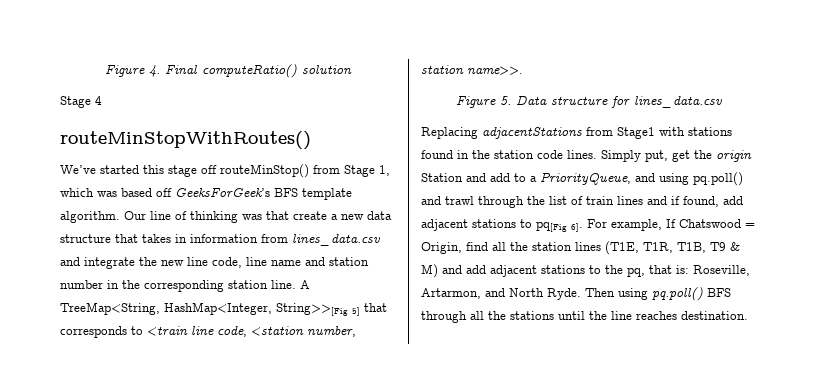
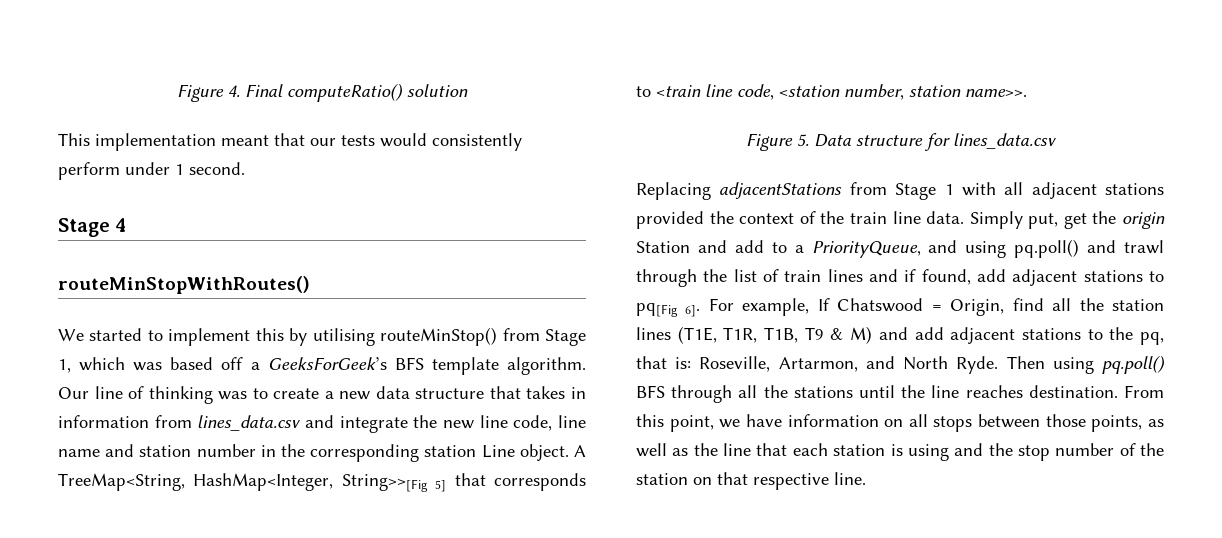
[60,96,102,108] [60,131,311,150] [60,165,217,177] Stage 4 // routeMinStopWithRoutes() // We’ve started this stage off -> [58,133,522,151] [58,162,245,180] [58,218,127,237] [58,276,310,294] [58,328,375,346] This implementation meant that our tests would consistently perform under 1 second. // Stage 4 // routeMinStopWithRoutes() // We started to implement this by utilising
(172, 192) none -> [250,362,260,370] a
[266,211,289,220] that -> [252,388,268,399] to
[271,280,296,289] line. -> [481,444,569,461] Line object.
[617,127,732,139] [421,150,597,159] Stage1 with stations found in the station code lines. -> [895,182,1164,200] [636,211,965,229] Stage 1 with all adjacent stations provided the context of the train line data.
(748, 315) none -> [1124,385,1164,398] [636,414,1164,432] [636,443,1164,461] [636,472,866,490] From this point, we have information on all stops between those points, as well as the line that each station is using and the stop number of the station on that respective line.

